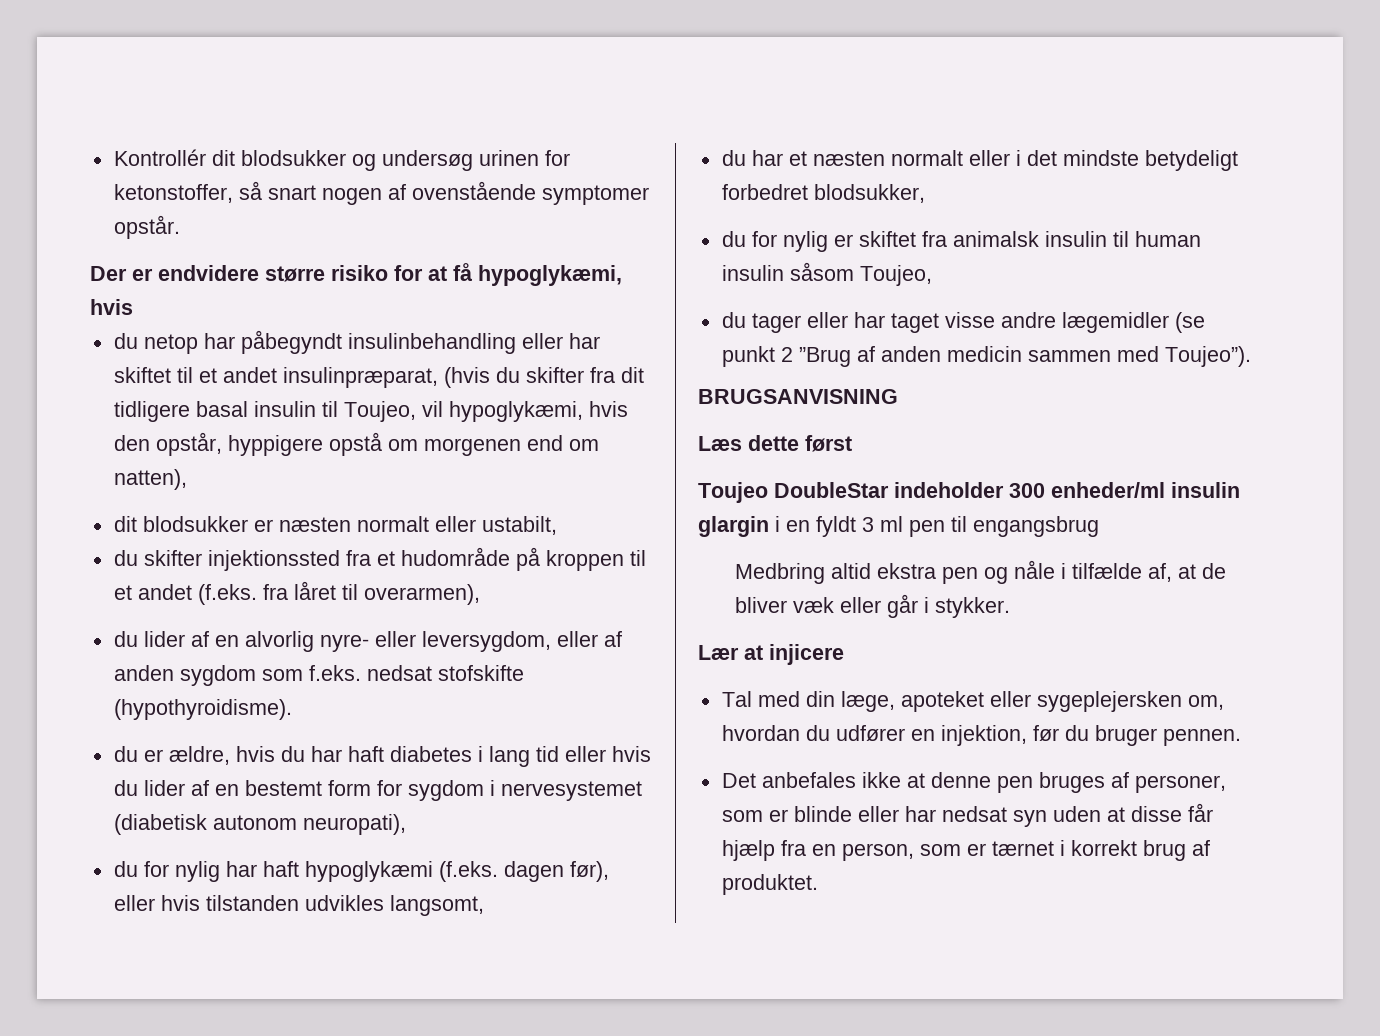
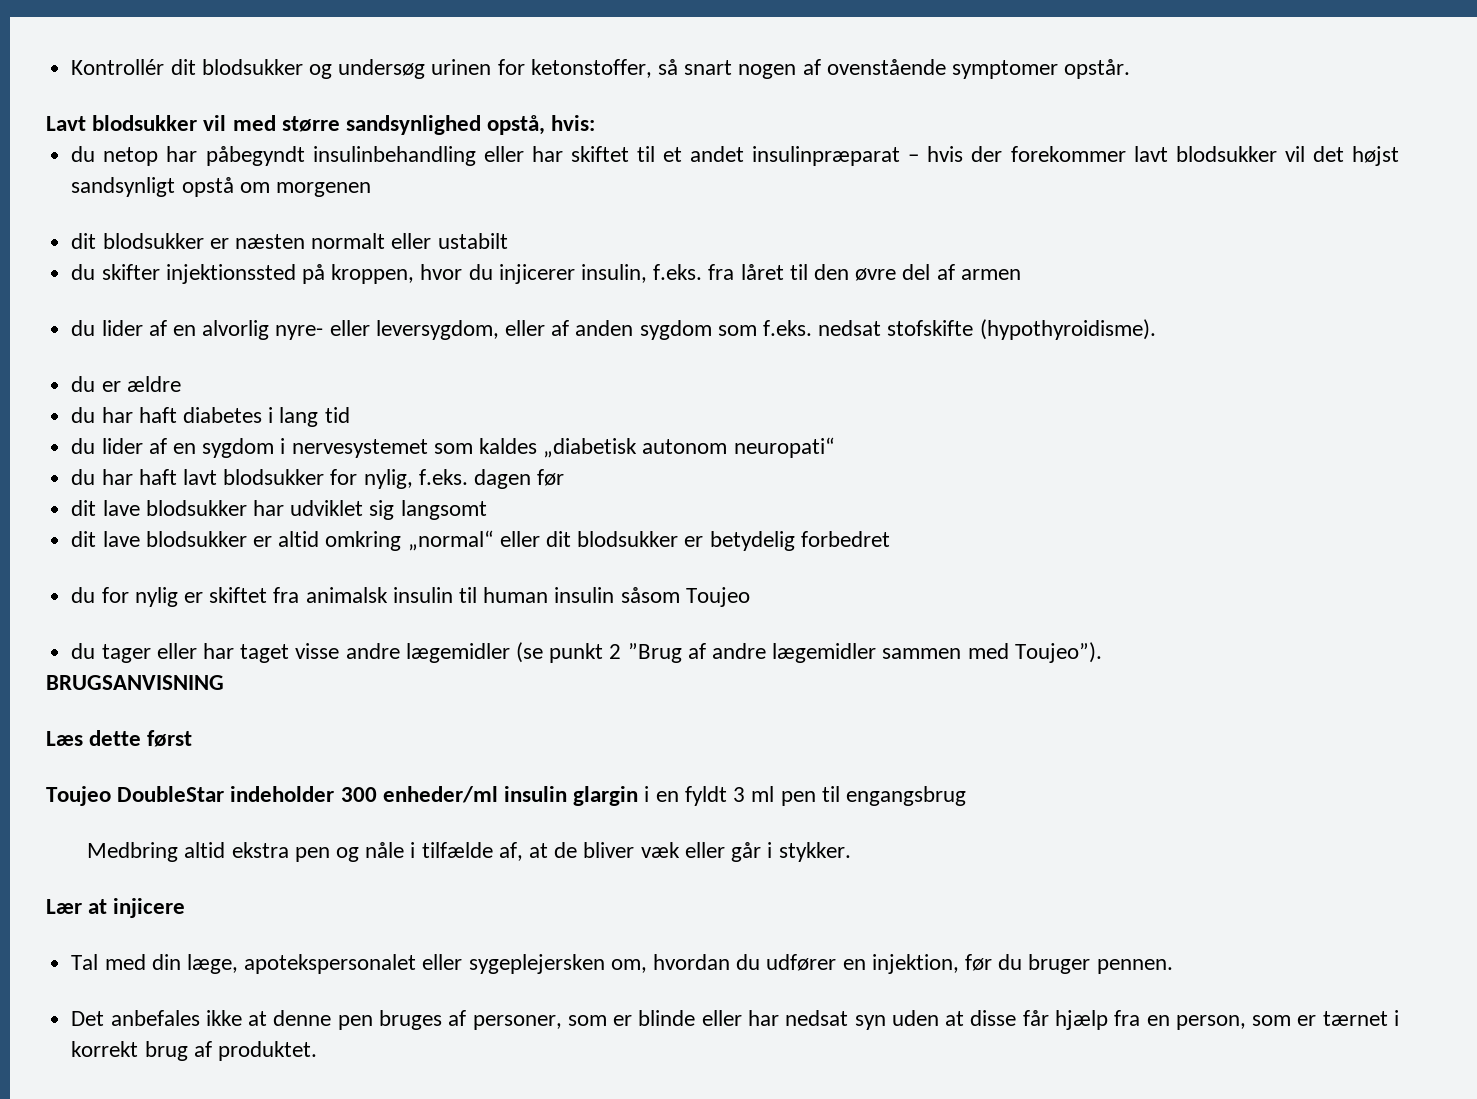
[90,263,622,286] [90,299,133,315] Der er endvidere større risiko for at få hypoglykæmi, hvis -> [46,115,596,135] Lavt blodsukker vil med større sandsynlighed opstå, hvis:
[282,367,644,388] [113,401,628,422] [113,432,323,456] insulinpræparat, (hvis du skifter fra dit tidligere basal insulin til Toujeo, vil hypoglykæmi, hvis den opstår, hyppigere -> [752,146,1400,166] [71,177,176,197] insulinpræparat – hvis der forekommer lavt blodsukker vil det højst sandsynligt
[526,435,599,451] [113,469,187,490] end om natten), -> (371, 189) none
[481,516,557,535] ustabilt, -> [437,233,508,249] ustabilt
[345,547,646,571] [113,581,480,605] fra et hudområde på kroppen til et andet (f.eks. fra låret til overarmen), -> [301,264,1021,284] på kroppen, hvor du injicerer insulin, f.eks. fra låret til den øvre del af armen
[168,746,275,765] ældre, hvis -> [126,376,181,392] ældre //
[564,746,651,762] [113,780,642,801] [113,814,406,835] [113,861,609,882] [113,895,484,916] [721,150,1238,171] eller hvis du lider af en bestemt form for sygdom i nervesystemet (diabetisk autonom neuropati), // du for nylig har haft hypoglykæmi (f.eks. dagen før), eller hvis tilstanden udvikles langsomt, // du har et næsten normalt eller i det mindste betydeligt -> [71,437,835,458] [71,469,565,489] [71,500,487,520] [71,530,795,551] // du lider af en sygdom i nervesystemet som kaldes „diabetisk autonom neuropati“ // du har haft lavt blodsukker for nylig, f.eks. dagen før // dit lave blodsukker har udviklet sig langsomt // dit lave blodsukker er altid omkring „normal“ eller dit blodsukker er betydelig
[813,184,925,203] blodsukker, -> (890, 539) none
[859,265,932,286] Toujeo, -> [685,587,750,607] Toujeo
[880,346,1022,362] anden medicin -> [712,643,877,663] andre lægemidler
[900,691,984,712] apoteket -> [244,954,417,974] apotekspersonalet

